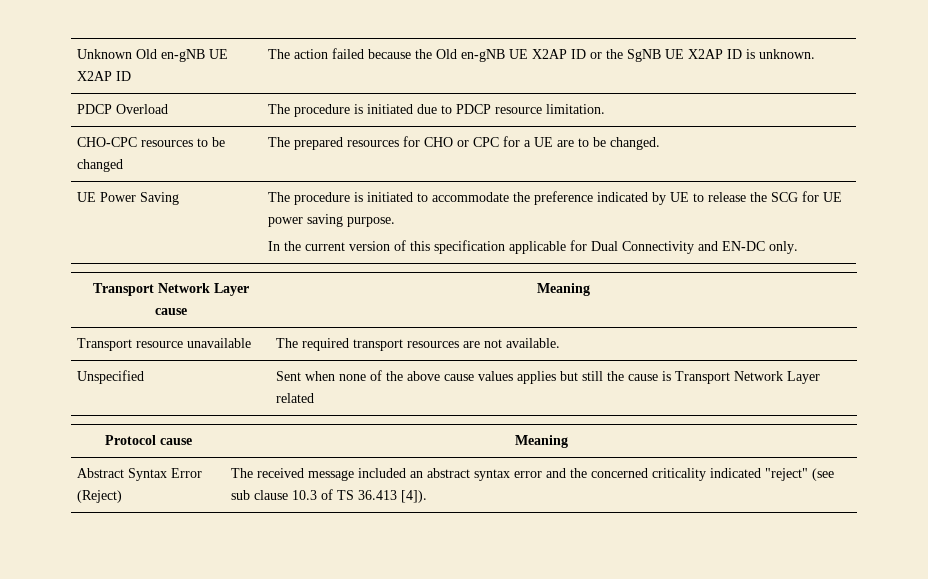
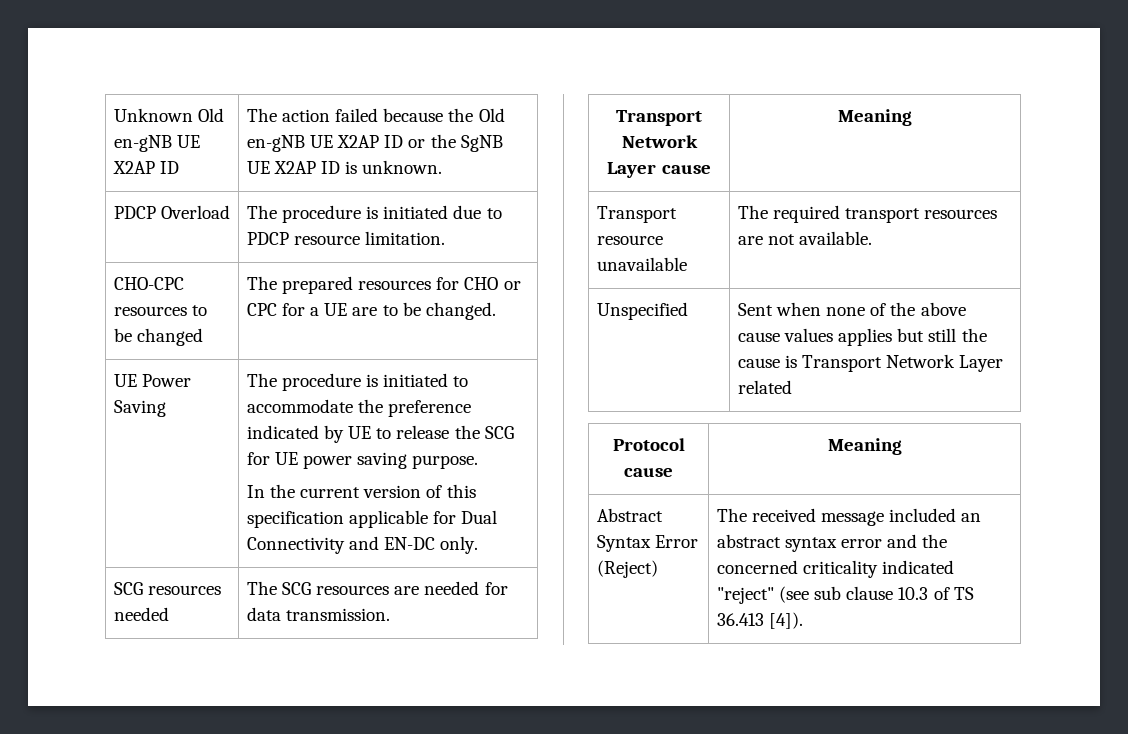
(798, 247) none -> [113,582,222,595] [113,607,169,621] [246,581,508,595] [246,607,391,621] // SCG resources needed | The SCG resources are needed for data transmission.

